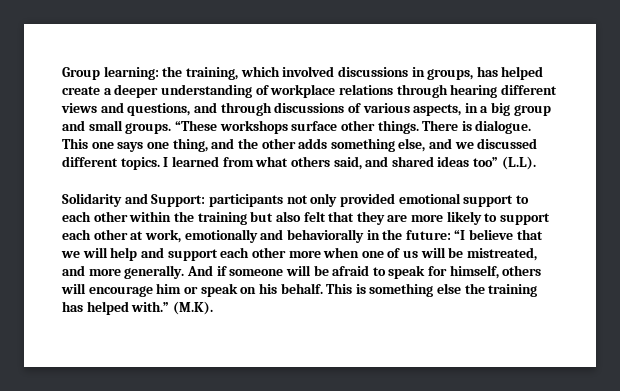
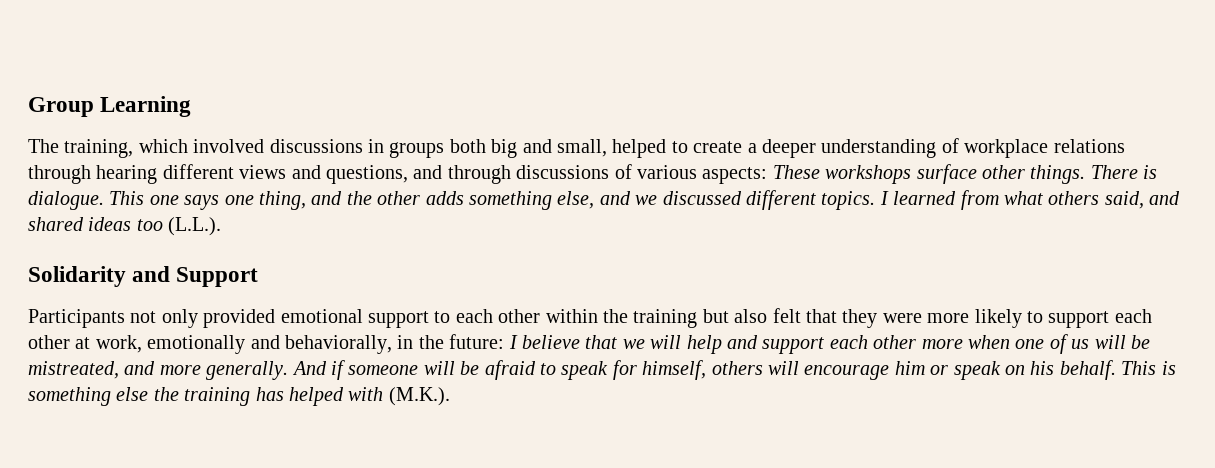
[103,66,183,80] learning: the -> [100,96,192,117] [28,139,59,153] Learning // The
[427,66,544,80] groups, has helped -> [389,139,688,158] groups both big and small, helped to
[413,102,551,116] [62,120,217,134] aspects, in a big group and small groups. “These -> [702,165,820,184] aspects: These
[473,156,536,170] too” (L.L). -> [136,217,222,236] too (L.L.).
[151,194,283,207] Support: participants -> [176,267,259,287] [28,309,125,328] Support // Participants
[387,214,408,222] are -> [882,313,922,323] were
[286,229,364,243] behaviorally -> [285,335,392,354] behaviorally,
[454,230,466,240] “I -> [508,335,518,349] I
[131,301,213,315] with.” (M.K). -> [348,387,450,406] with (M.K.).

